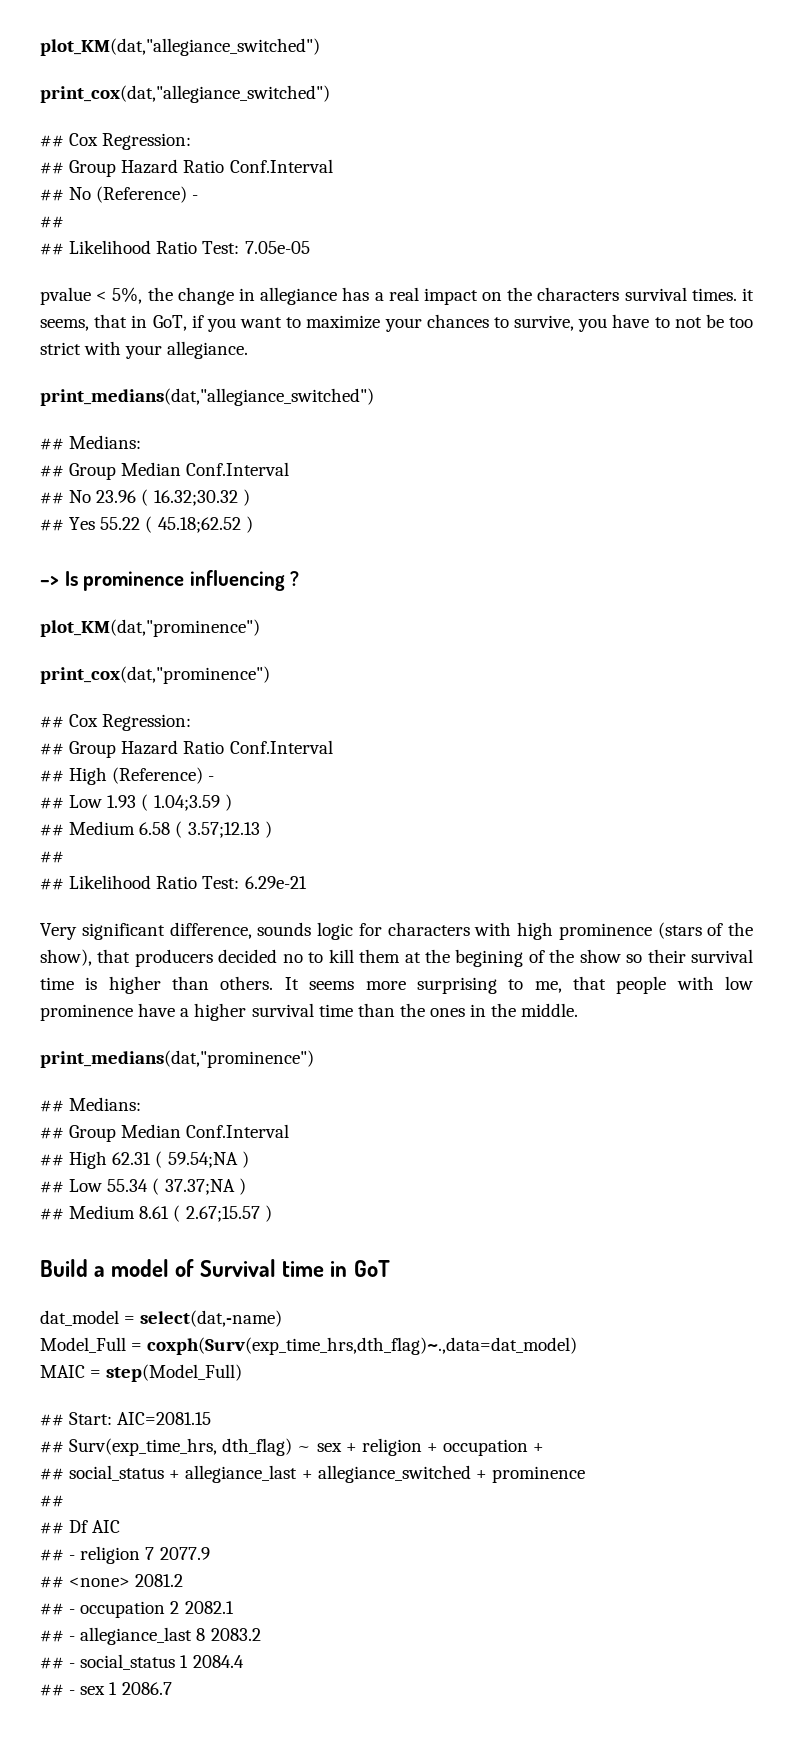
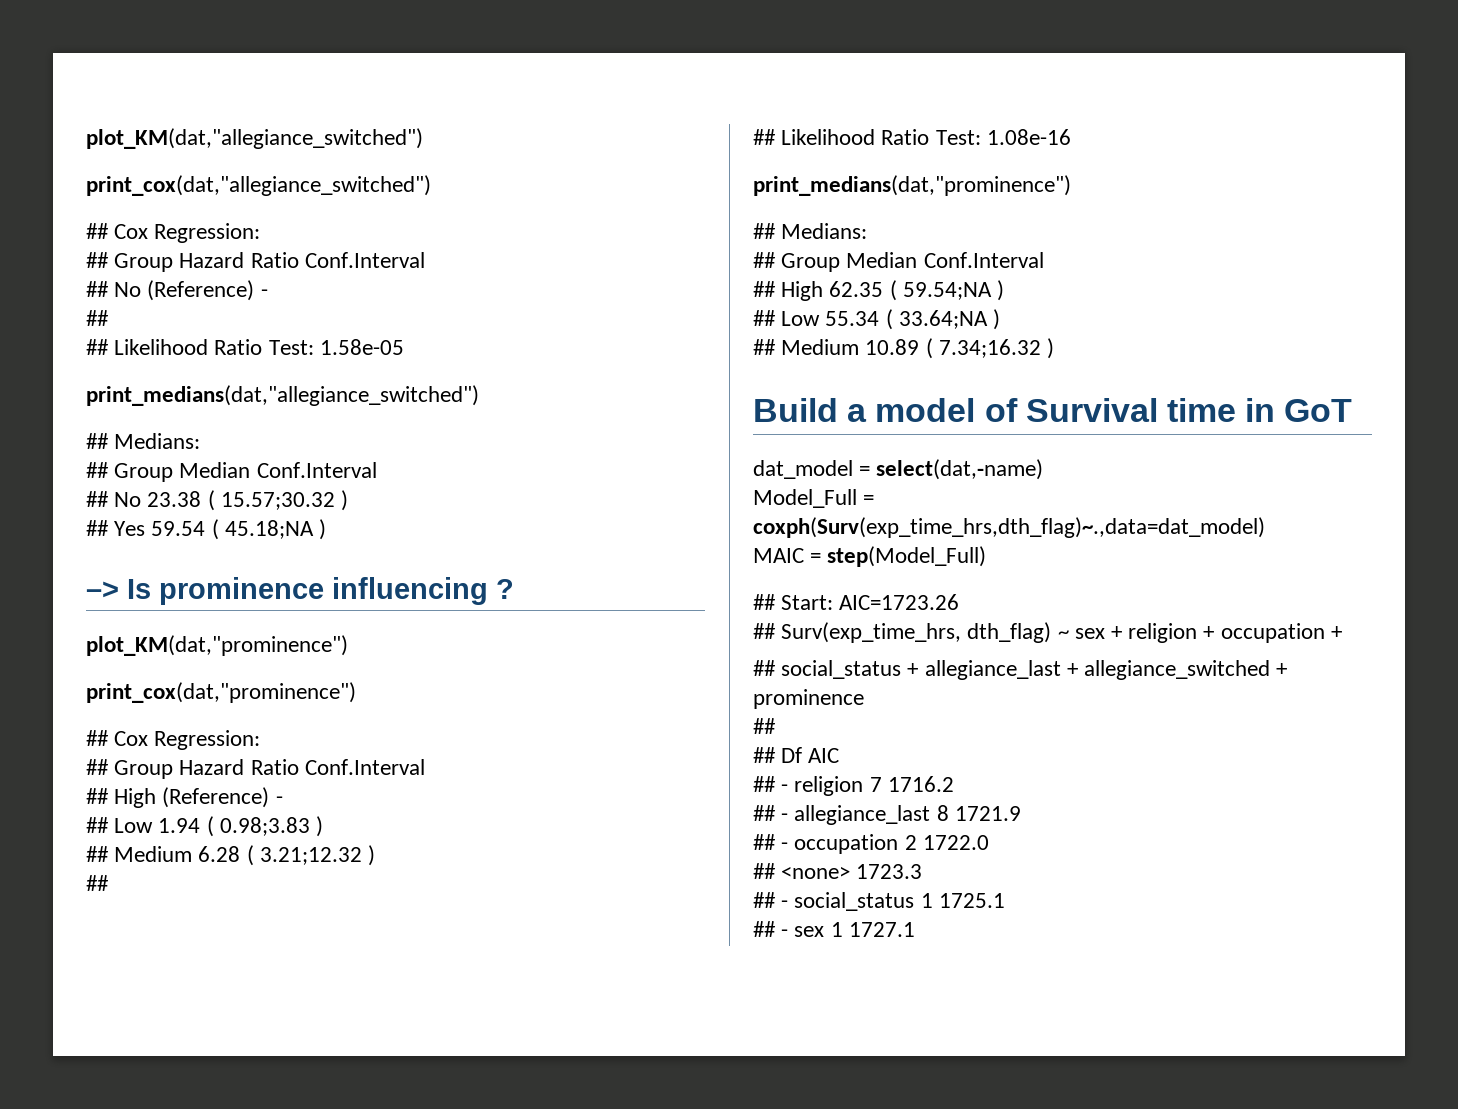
[244,241,310,254] [40,287,754,305] [40,314,753,332] [40,341,249,359] 7.05e-05 // pvalue < 5%, the change in allegiance has a real impact on the characters survival times. it seems, that in GoT, if you want to maximize your chances to survive, you have to not be too strict with your allegiance. -> [319,339,404,355] 1.58e-05
[96,489,238,506] 23.96 ( 16.32;30.32 -> [147,490,335,511] 23.38 ( 15.57;30.32
[100,516,241,533] 55.22 ( 45.18;62.52 -> [151,519,314,540] 59.54 ( 45.18;NA
[107,794,232,811] [40,821,260,838] 1.93 ( 1.04;3.59 ) // ## Medium 6.58 ( 3.57;12.13 -> [158,816,324,837] [86,845,362,866] 1.94 ( 0.98;3.83 ) // ## Medium 6.28 ( 3.21;12.32
[244,876,307,889] [40,922,753,940] [40,949,753,967] [40,976,753,994] [40,1003,579,1021] 6.29e-21 // Very significant difference, sounds logic for characters with high prominence (stars of the show), that producers decided no to kill them at the begining of the show so their survival time is higher than others. It seems more surprising to me, that people with low prominence have a higher survival time than the ones in the middle. -> [986,129,1071,145] 1.08e-16
[112,1152,152,1165] 62.31 -> [829,281,884,297] 62.35
[164,1178,246,1195] [40,1205,260,1222] 37.37;NA ) // ## Medium 8.61 ( 2.67;15.57 -> [898,309,1001,330] [753,338,1041,359] 33.64;NA ) // ## Medium 10.89 ( 7.34;16.32
[117,1412,212,1425] AIC=2081.15 -> [839,594,960,610] AIC=1723.26
[159,1547,210,1560] [40,1574,184,1588] 2077.9 // ## <none> 2081.2 -> [887,776,954,792] [753,805,1021,825] 1716.2 // ## - allegiance_last 8 1721.9
[184,1601,234,1614] [40,1627,261,1645] 2082.1 // ## - allegiance_last 8 2083.2 -> [922,835,989,850] [753,863,923,879] 1722.0 // ## <none> 1723.3
[192,1655,244,1668] 2084.4 -> [938,893,1005,908] 1725.1
[121,1682,172,1695] 2086.7 -> [848,922,915,937] 1727.1

